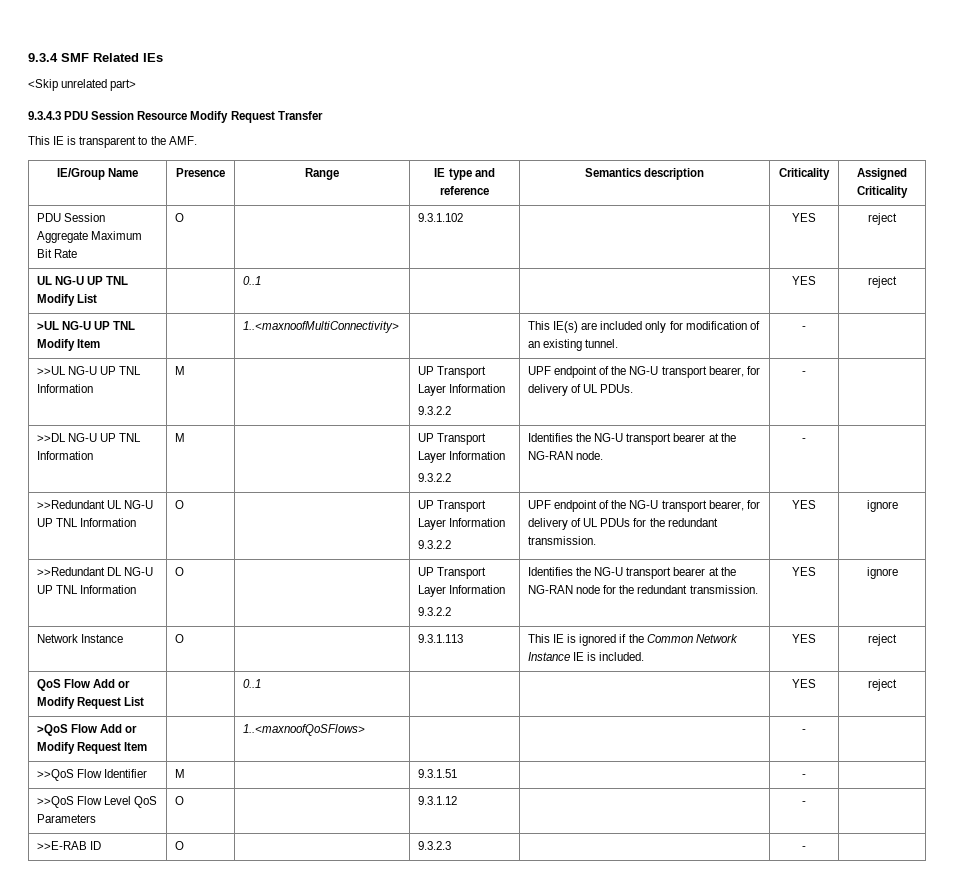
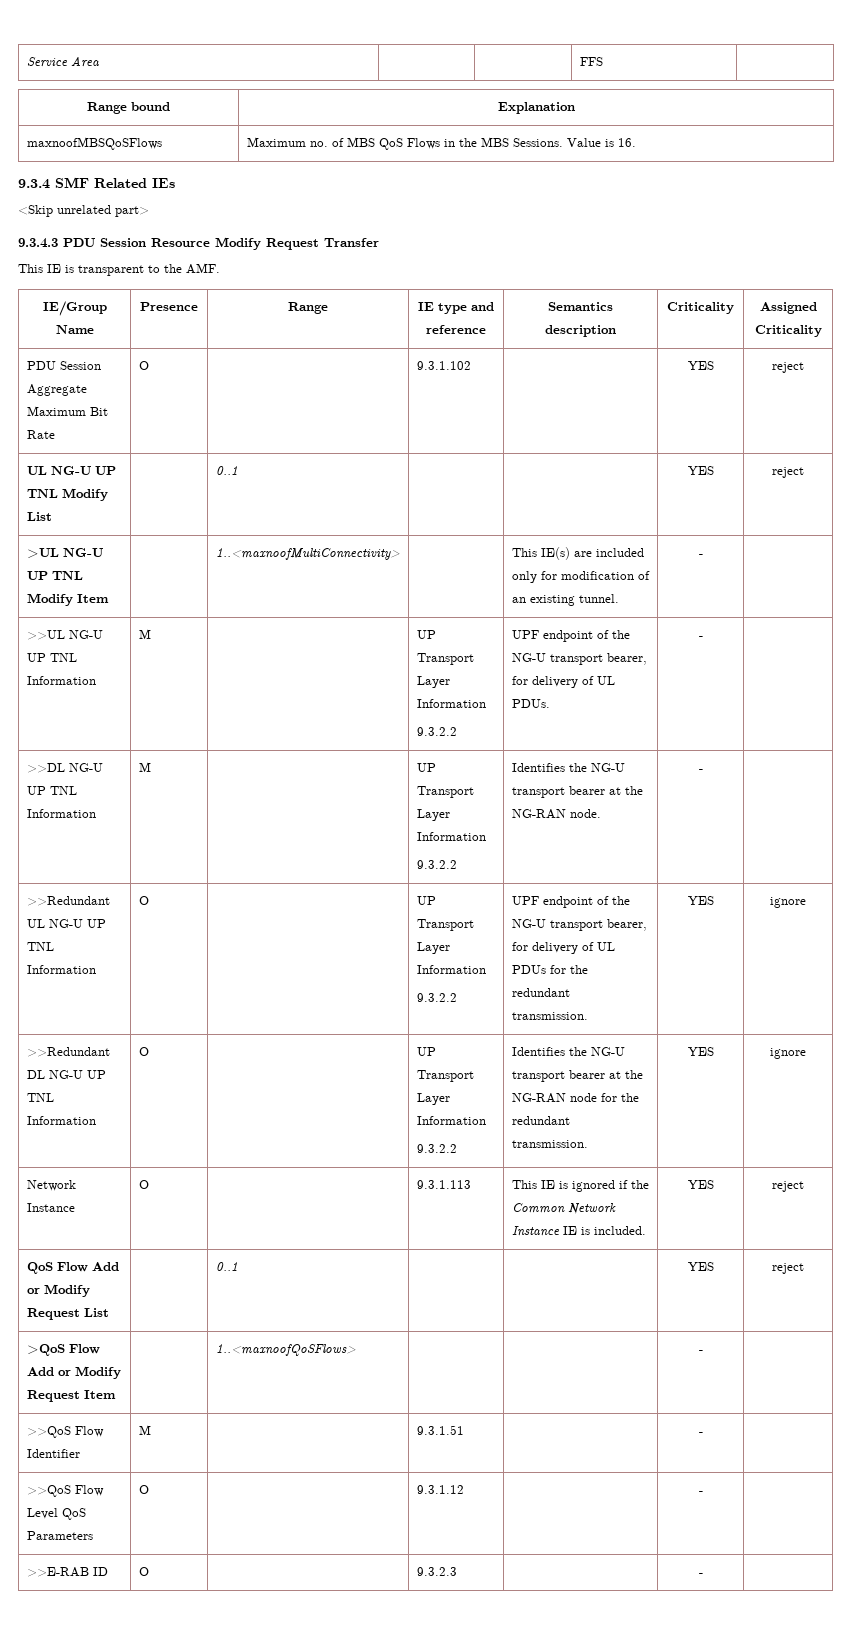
(28, 57) none -> [26,56,99,67] [579,57,603,66] [87,102,170,114] [497,102,575,114] [26,137,162,150] [246,137,636,150] Service Area | | | FFS | // Range bound | Explanation // maxnoofMBSQoSFlows | Maximum no. of MBS QoS Flows in the MBS Sessions. Value is 16. //

